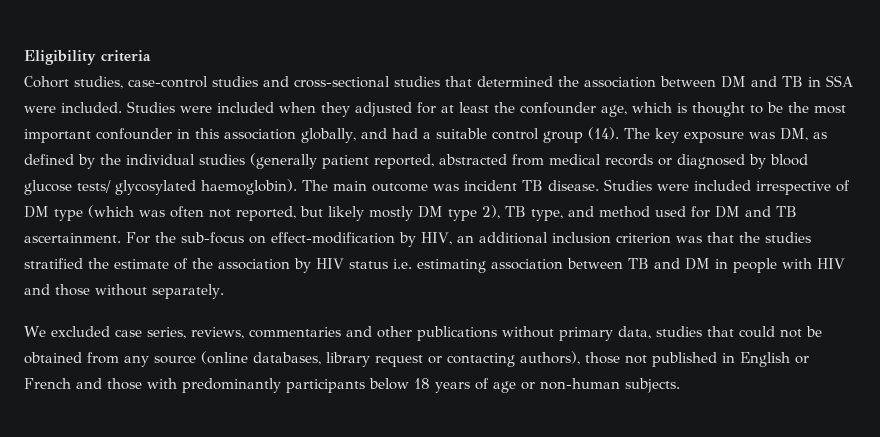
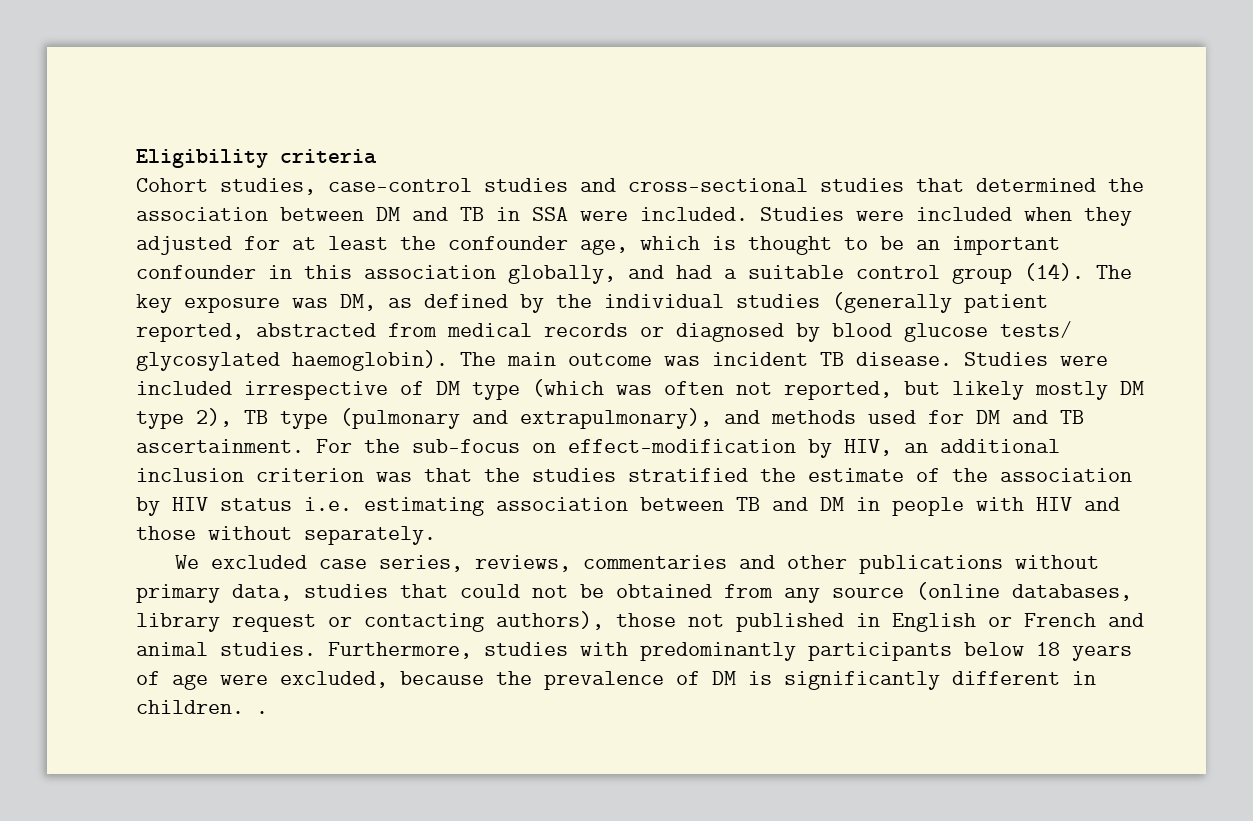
[788,102,846,114] the most -> [916,240,940,250] an
[531,206,650,221] type, and method -> [280,408,856,429] type (pulmonary and extrapulmonary), and methods
[107,378,142,390] those -> [136,642,568,659] animal studies. Furthermore, studies
[521,378,680,393] or non-human subjects. -> [220,671,1096,690] [136,700,268,714] were excluded, because the prevalence of DM is significantly different in children. .

